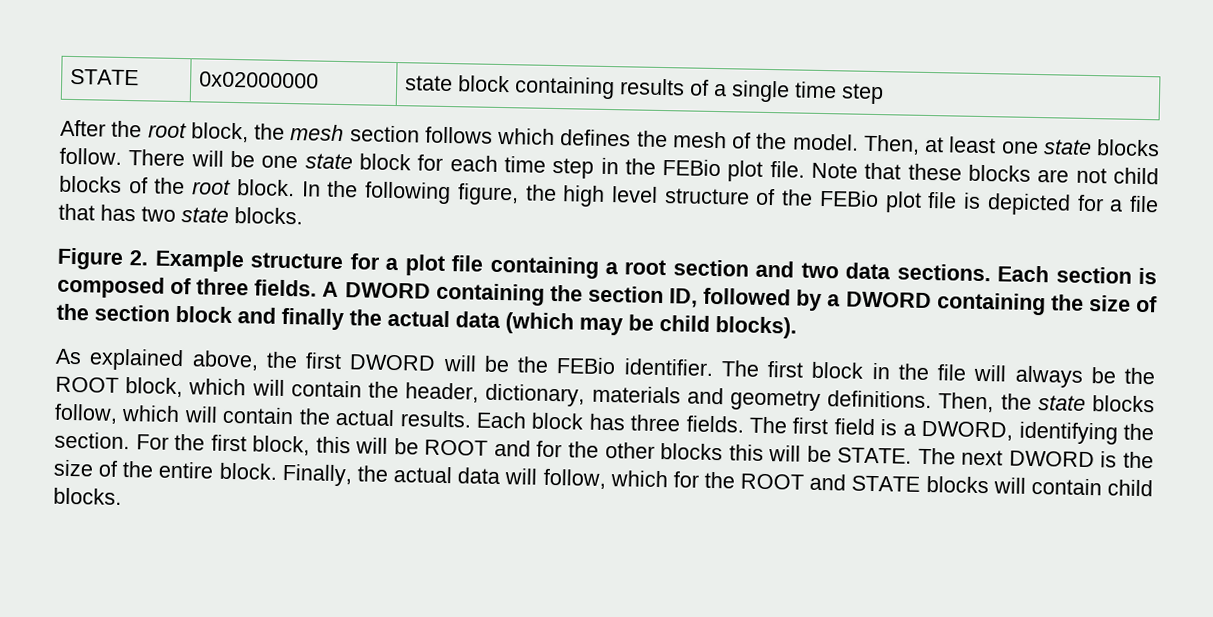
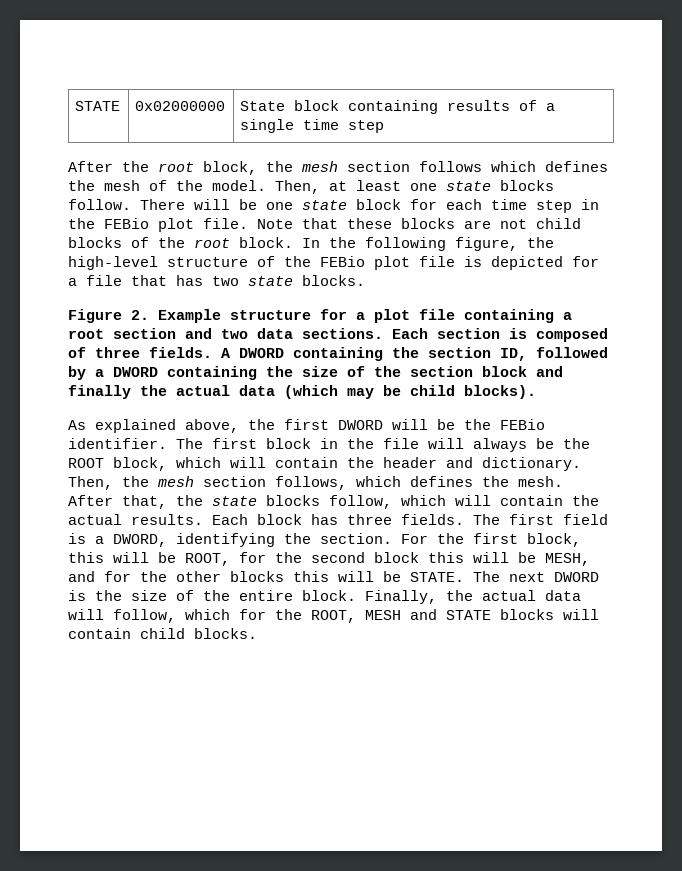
[404,75,453,92] state -> [240,101,286,111] State
[562,185,659,207] high level -> [68,256,158,270] high-level
[405,382,995,413] header, dictionary, materials and geometry definitions. Then, -> [383,457,581,471] [68,476,563,490] [68,495,167,509] header and dictionary. Then, the mesh section follows, which defines the mesh. After that,
[424,439,489,456] ROOT -> [185,552,590,566] ROOT, for the second block this will be MESH,
[740,473,805,490] ROOT -> [311,610,401,623] ROOT, MESH

